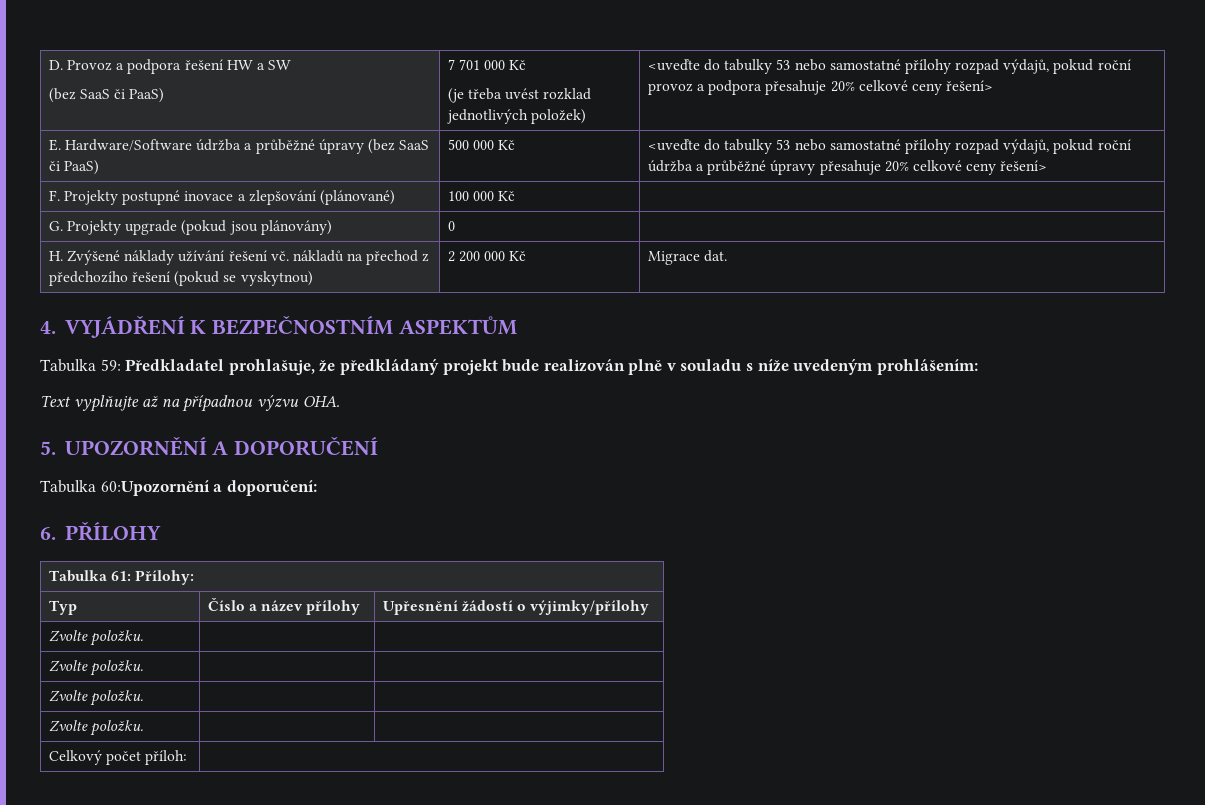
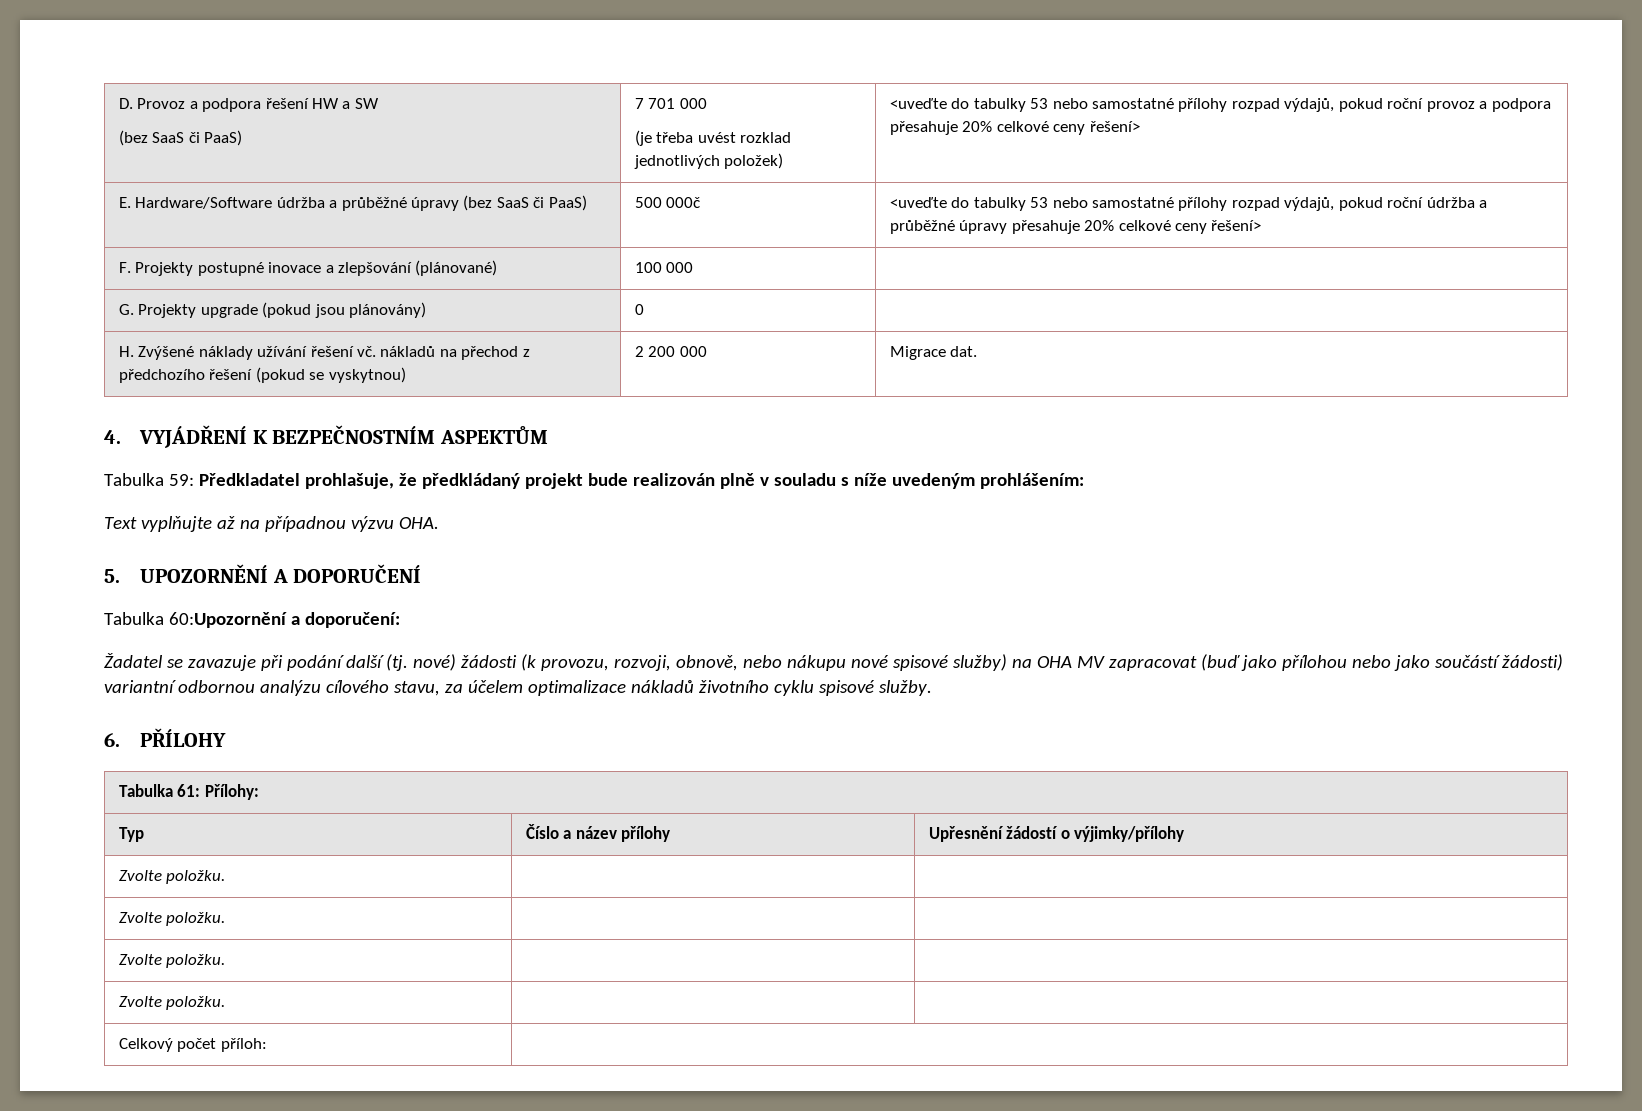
[509,60,527,70] Kč -> (707, 103) none
[472,140,516,150] 000 Kč -> [666,197,701,208] 000č
[498,191,516,201] Kč -> (694, 267) none
[509,251,527,261] Kč -> (707, 351) none
(317, 488) none -> [104,653,1563,671] [104,680,932,696] // Žadatel se zavazuje při podání další (tj. nové) žádosti (k provozu, rozvoji, obnově, nebo nákupu nové spisové služby) na OHA MV zapracovat (buď jako přílohou nebo jako součástí žádosti) variantní odbornou analýzu cílového stavu, za účelem optimalizace nákladů životního cyklu spisové služby.

